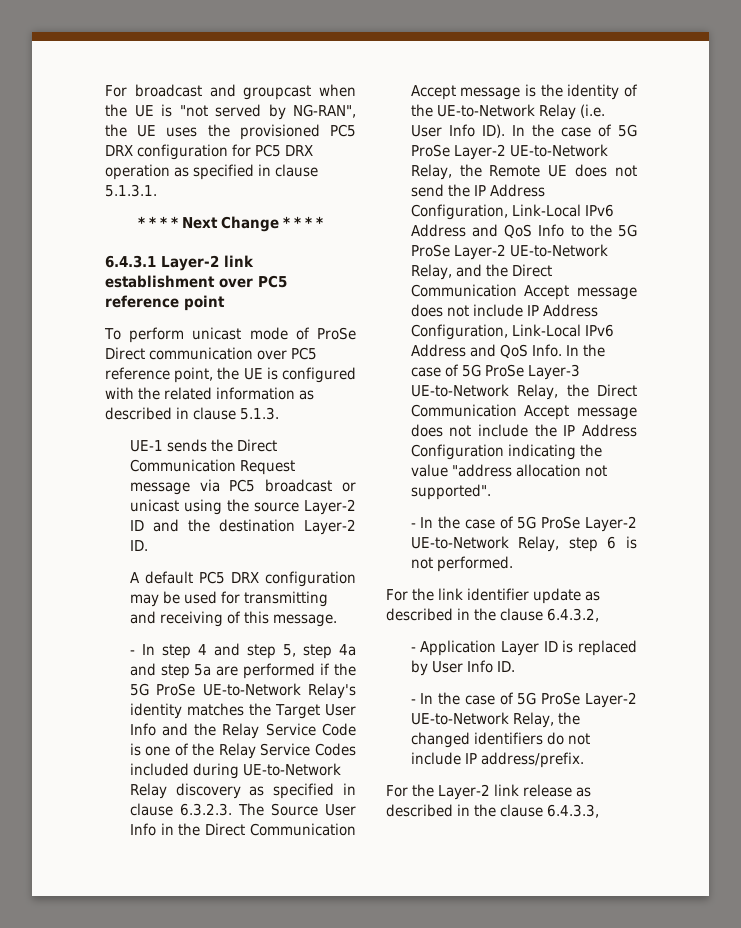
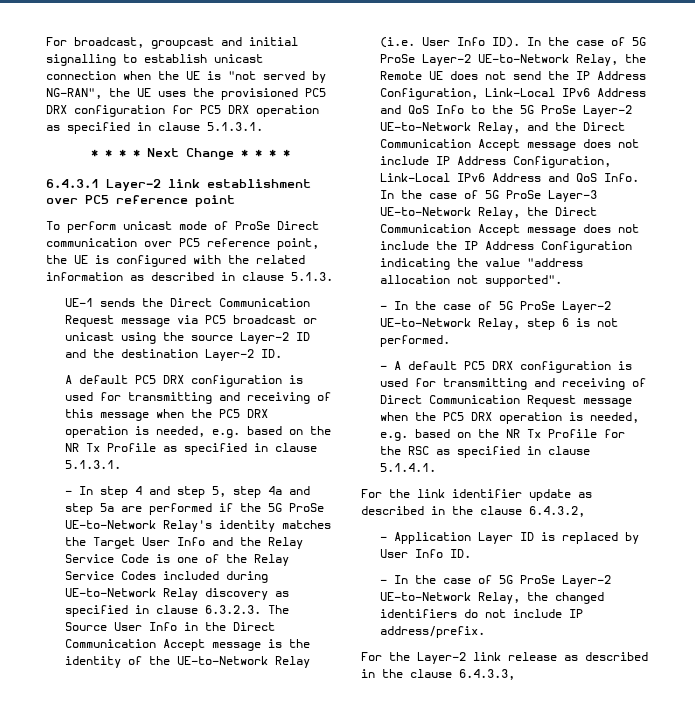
[105,84,312,100] For broadcast and groupcast -> [46,37,298,49] [46,54,263,66] [46,71,116,80] For broadcast, groupcast and initial signalling to establish unicast connection
[129,591,180,607] may be -> [288,375,303,384] is
[272,614,337,627] message. -> [99,409,268,421] [64,426,331,438] [64,443,317,455] [64,460,121,469] message when the PC5 DRX operation is needed, e.g. based on the NR Tx Profile as specified in clause 5.1.3.1.
(513, 564) none -> [379,361,632,373] [379,378,646,390] [379,395,632,407] [379,412,639,424] [379,429,625,441] [379,446,590,458] [379,463,436,472] // - A default PC5 DRX configuration is used for transmitting and receiving of Direct Communication Request message when the PC5 DRX operation is needed, e.g. based on the NR Tx Profile for the RSC as specified in clause 5.1.4.1.

